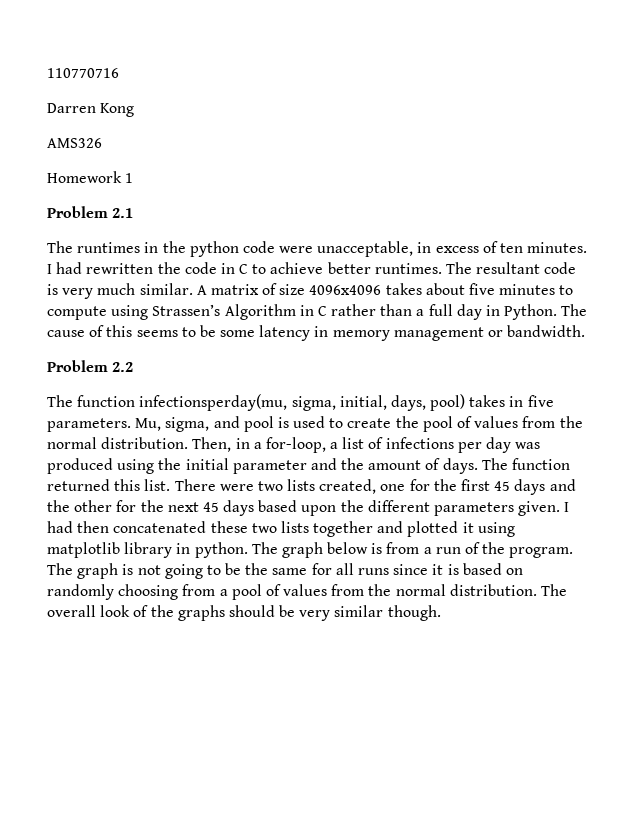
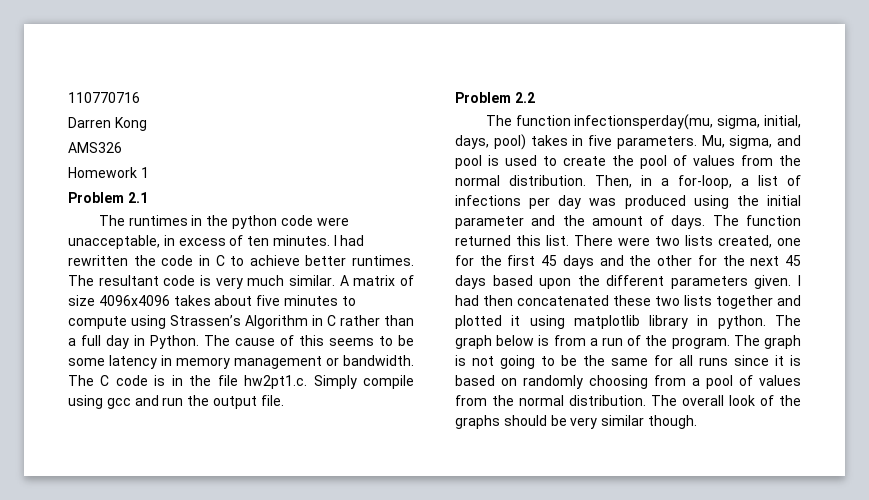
(586, 331) none -> [68,375,415,389] [68,395,284,409] The C code is in the file hw2pt1.c. Simply compile using gcc and run the output file.

